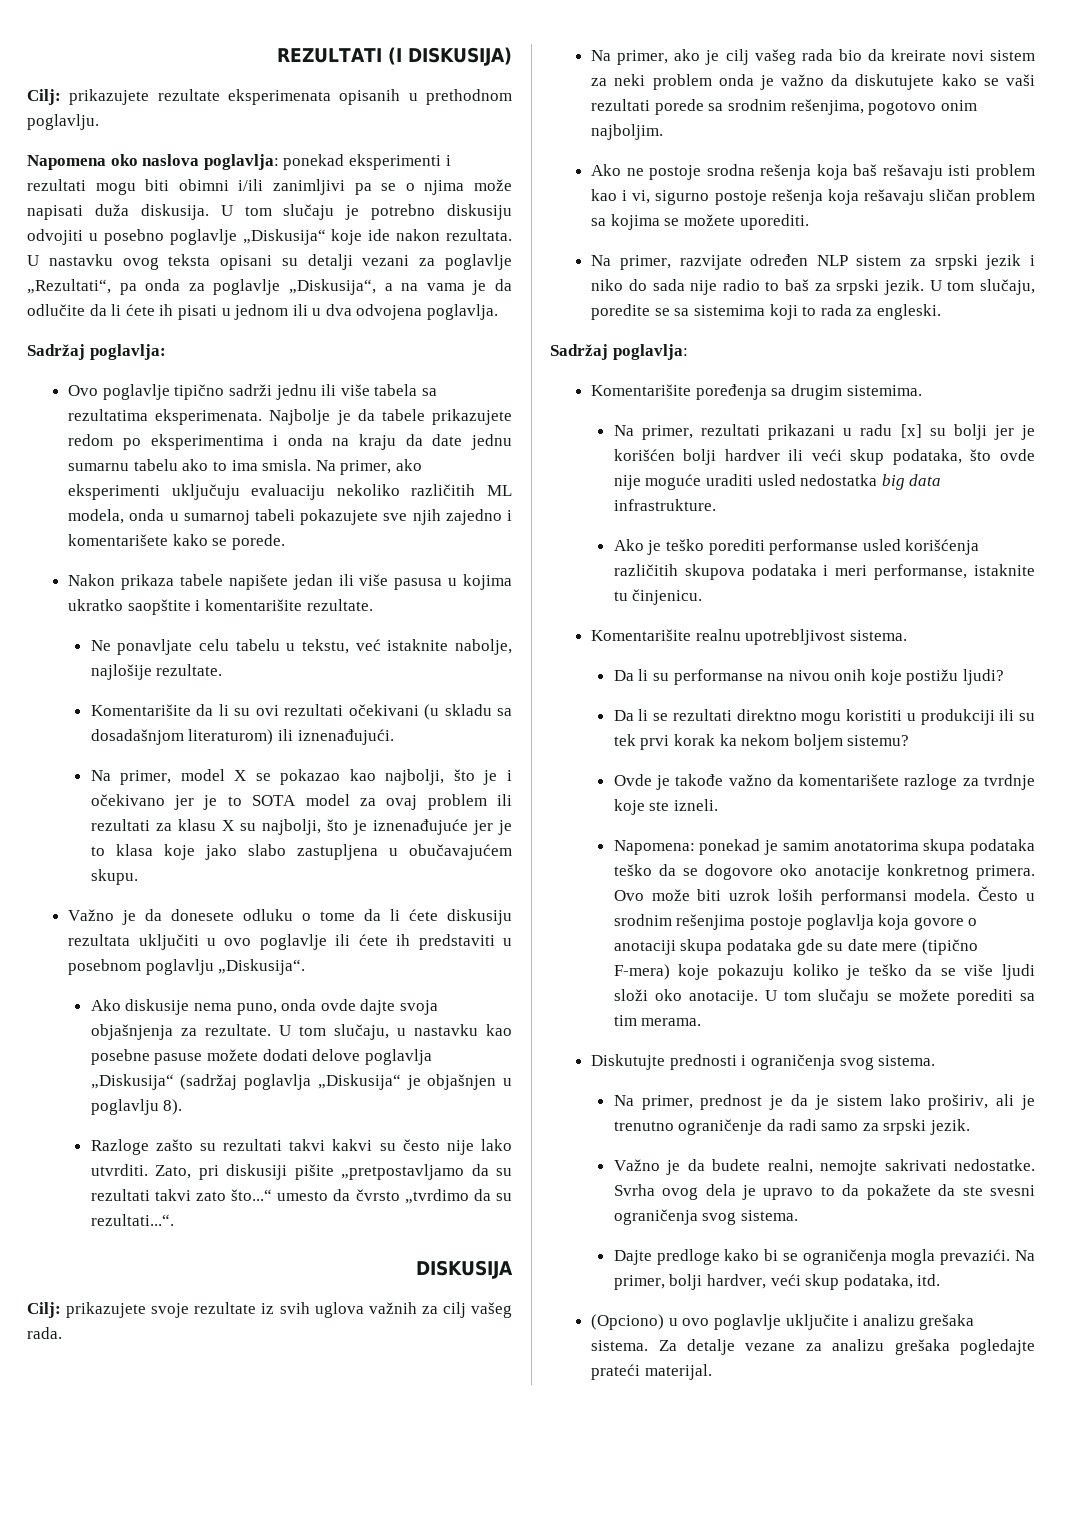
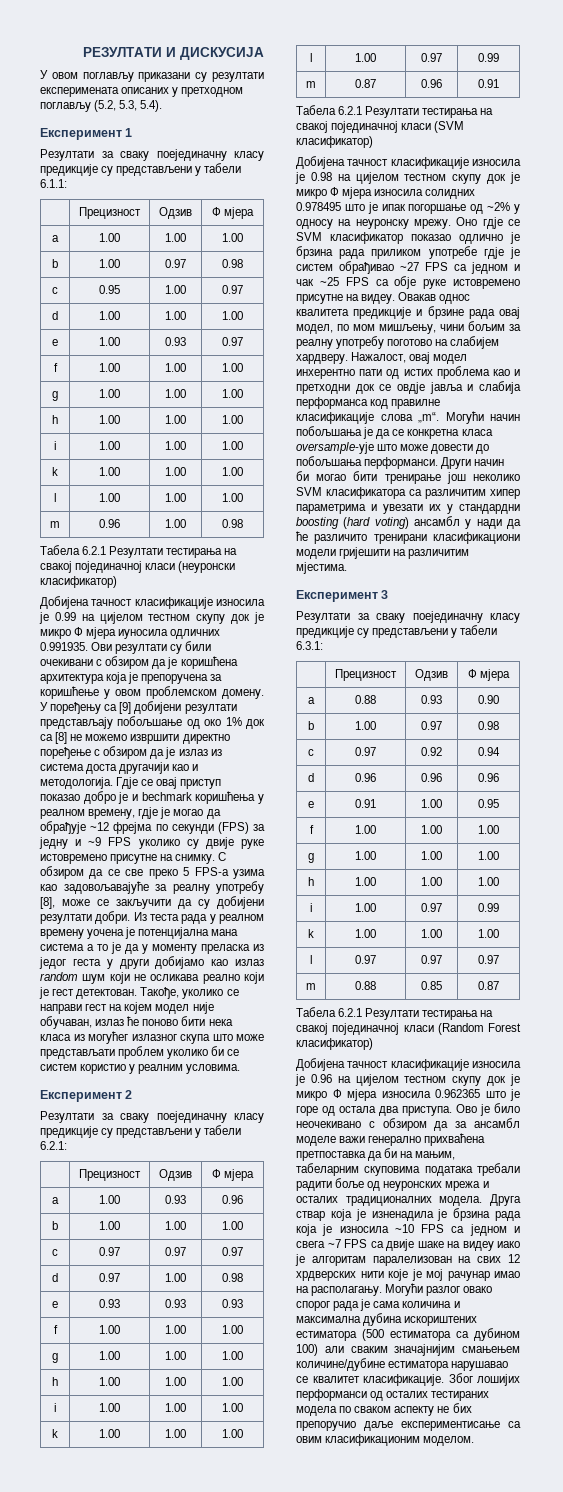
[277,47,512,66] [27,89,512,105] [27,114,99,130] [27,154,451,170] [27,179,513,195] [27,204,512,220] [27,229,512,245] [27,254,512,270] [27,279,513,295] [27,304,499,320] [27,344,166,360] [68,384,437,400] [68,409,512,425] [68,434,512,450] [68,459,422,475] [68,484,512,500] [68,509,512,525] [68,534,285,550] [68,574,512,590] [68,599,373,615] [90,639,512,655] [90,664,223,680] [90,704,512,720] [90,729,394,745] [90,769,512,785] [90,794,513,810] [90,819,512,835] [90,844,512,860] [90,869,138,885] [68,909,512,925] [68,934,512,950] [68,959,306,975] [90,999,438,1015] [90,1024,512,1040] [90,1049,432,1065] [90,1074,512,1090] [90,1099,183,1115] [90,1139,512,1155] [90,1164,512,1180] [90,1189,512,1204] [90,1214,174,1226] [416,1260,513,1279] [27,1302,513,1318] [27,1327,62,1339] [591,49,1035,65] [591,74,1035,90] [591,99,977,115] [591,124,664,140] [591,164,1035,180] [591,189,1035,205] [591,214,809,230] [591,254,1035,270] [591,279,1035,295] [591,304,941,320] [550,344,688,360] [591,384,922,400] [613,424,1035,440] [613,449,1035,465] [613,474,942,490] [613,499,716,511] [613,539,980,555] [613,564,1035,580] [613,589,703,605] [591,629,907,645] [613,669,1005,685] [613,709,1035,725] [613,734,910,750] [613,774,1035,790] [613,799,718,815] [613,839,1035,855] [613,864,1035,880] [613,886,1035,905] [613,914,978,930] [613,939,978,955] [613,964,1035,980] [613,989,1035,1005] [613,1015,702,1026] [591,1054,936,1070] [613,1094,1035,1110] [613,1119,970,1135] [613,1159,1035,1175] [613,1184,1035,1200] [613,1209,798,1225] [613,1249,1035,1265] [613,1274,941,1290] [591,1314,975,1330] [591,1339,1035,1355] [591,1364,712,1380] REZULTATI (I DISKUSIJA) // Cilj: prikazujete rezultate eksperimenata opisanih u prethodnom poglavlju. // Napomena oko naslova poglavlja: ponekad eksperimenti i rezultati mogu biti obimni i/ili zanimljivi pa se o njima može napisati duža diskusija. U tom slučaju je potrebno diskusiju odvojiti u posebno poglavlje „Diskusija“ koje ide nakon rezultata. U nastavku ovog teksta opisani su detalji vezani za poglavlje „Rezultati“, pa onda za poglavlje „Diskusija“, a na vama je da odlučite da li ćete ih pisati u jednom ili u dva odvojena poglavlja. // Sadržaj poglavlja: // Ovo poglavlje tipično sadrži jednu ili više tabela sa rezultatima eksperimenata. Najbolje je da tabele prikazujete redom po eksperimentima i onda na kraju da date jednu sumarnu tabelu ako to ima smisla. Na primer, ako eksperimenti uključuju evaluaciju nekoliko različitih ML modela, onda u sumarnoj tabeli pokazujete sve njih zajedno i komentarišete kako se porede. // Nakon prikaza tabele napišete jedan ili više pasusa u kojima ukratko saopštite i komentarišite rezultate. // Ne ponavljate celu tabelu u tekstu, već istaknite nabolje, najlošije rezultate. // Komentarišite da li su ovi rezultati očekivani (u skladu sa dosadašnjom literaturom) ili iznenađujući. // Na primer, model X se pokazao kao najbolji, što je i očekivano jer je to SOTA model za ovaj problem ili rezultati za klasu X su najbolji, što je iznenađujuće jer je to klasa koje jako slabo zastupljena u obučavajućem skupu. // Važno je da donesete odluku o tome da li ćete diskusiju rezultata uključiti u ovo poglavlje ili ćete ih predstaviti u posebnom poglavlju „Diskusija“. // Ako diskusije nema puno, onda ovde dajte svoja objašnjenja za rezultate. U tom slučaju, u nastavku kao posebne pasuse možete dodati delove poglavlja „Diskusija“ (sadržaj poglavlja „Diskusija“ je objašnjen u poglavlju 8). // Razloge zašto su rezultati takvi kakvi su često nije lako utvrditi. Zato, pri diskusiji pišite „pretpostavljamo da su rezultati takvi zato što...“ umesto da čvrsto „tvrdimo da su rezultati...“. // DISKUSIJA // Cilj: prikazujete svoje rezultate iz svih uglova važnih za cilj vašeg rada. // Na primer, ako je cilj vašeg rada bio da kreirate novi sistem za neki problem onda je važno da diskutujete kako se vaši rezultati porede sa srodnim rešenjima, pogotovo onim najboljim. // Ako ne postoje srodna rešenja koja baš rešavaju isti problem kao i vi, sigurno postoje rešenja koja rešavaju sličan problem sa kojima se možete uporediti. // Na primer, razvijate određen NLP sistem za srpski jezik i niko do sada nije radio to baš za srpski jezik. U tom slučaju, poredite se sa sistemima koji to rada za engleski. // Sadržaj poglavlja: // Komentarišite poređenja sa drugim sistemima. // Na primer, rezultati prikazani u radu [x] su bolji jer je korišćen bolji hardver ili veći skup podataka, što ovde nije moguće uraditi usled nedostatka big data infrastrukture. // Ako je teško porediti performanse usled korišćenja različitih skupova podataka i meri performanse, istaknite tu činjenicu. // Komentarišite realnu upotrebljivost sistema. // Da li su performanse na nivou onih koje postižu ljudi? // Da li se rezultati direktno mogu koristiti u produkciji ili su tek prvi korak ka nekom boljem sistemu? // Ovde je takođe važno da komentarišete razloge za tvrdnje koje ste izneli. // Napomena: ponekad je samim anotatorima skupa podataka teško da se dogovore oko anotacije konkretnog primera. Ovo može biti uzrok loših performansi modela. Često u srodnim rešenjima postoje poglavlja koja govore o anotaciji skupa podataka gde su date mere (tipično F-mera) koje pokazuju koliko je teško da se više ljudi složi oko anotacije. U tom slučaju se možete porediti sa tim merama. // Diskutujte prednosti i ograničenja svog sistema. // Na primer, prednost je da je sistem lako proširiv, ali je trenutno ograničenje da radi samo za srpski jezik. // Važno je da budete realni, nemojte sakrivati nedostatke. Svrha ovog dela je upravo to da pokažete da ste svesni ograničenja svog sistema. // Dajte predloge kako bi se ograničenja mogla prevazići. Na primer, bolji hardver, veći skup podataka, itd. // (Opciono) u ovo poglavlje uključite i analizu grešaka sistema. Za detalje vezane za analizu grešaka pogledajte prateći materijal. -> [83,47,264,60] [40,70,264,82] [40,87,244,97] [40,100,163,112] [40,128,133,140] [40,149,264,161] [40,163,242,176] [40,179,67,188] [79,207,141,219] [159,207,192,219] [211,207,255,219] [52,235,59,242] [99,233,120,242] [165,233,186,242] [222,233,243,242] [52,259,58,268] [99,259,120,268] [165,259,186,268] [222,259,243,268] [52,287,58,294] [99,285,120,294] [165,285,186,294] [222,285,243,294] [52,311,58,320] [99,311,120,320] [165,311,186,320] [222,311,243,320] [52,339,58,346] [99,337,120,346] [165,337,186,346] [222,337,243,346] [53,363,58,372] [99,363,120,372] [165,363,186,372] [222,363,243,372] [52,391,58,401] [99,389,120,398] [165,389,186,398] [222,389,243,398] [52,415,58,424] [99,415,120,424] [165,415,186,424] [222,415,243,424] [53,441,57,450] [99,441,120,450] [165,441,186,450] [222,441,243,450] [52,467,58,476] [99,467,120,476] [165,467,186,476] [222,467,243,476] [53,493,57,502] [99,493,120,502] [165,493,186,502] [222,493,243,502] [50,521,60,528] [99,519,120,528] [165,519,186,528] [222,519,243,528] [40,545,238,558] [40,561,236,573] [40,576,117,588] [40,596,265,609] [39,612,264,624] [40,627,221,639] [40,641,212,654] [40,656,238,669] [40,672,223,684] [40,686,264,699] [40,701,237,714] [40,716,265,729] [40,732,230,744] [40,746,222,759] [40,762,199,774] [40,777,222,789] [40,791,264,804] [40,807,221,819] [40,821,265,834] [39,837,264,849] [40,852,227,864] [40,866,265,879] [40,881,264,894] [40,896,264,909] [40,911,264,924] [40,927,239,939] [40,942,264,954] [39,956,264,969] [40,972,264,984] [39,987,239,999] [40,1002,214,1014] [40,1016,233,1029] [40,1031,264,1044] [40,1046,240,1059] [40,1064,241,1074] [40,1090,133,1102] [40,1111,264,1123] [40,1125,242,1138] [40,1141,67,1150] [79,1169,141,1181] [159,1169,192,1181] [211,1169,255,1181] [52,1197,59,1204] [99,1195,120,1204] [165,1195,186,1204] [222,1195,243,1204] [52,1221,58,1230] [99,1221,120,1230] [165,1221,186,1230] [222,1221,243,1230] [52,1249,58,1256] [99,1247,120,1256] [165,1247,186,1256] [222,1247,243,1256] [52,1273,58,1282] [99,1273,120,1282] [165,1273,186,1282] [222,1273,243,1282] [52,1301,58,1308] [99,1299,120,1308] [165,1299,186,1308] [222,1299,243,1308] [53,1325,58,1334] [99,1325,120,1334] [165,1325,186,1334] [222,1325,243,1334] [52,1353,58,1363] [99,1351,120,1360] [165,1351,186,1360] [222,1351,243,1360] [52,1377,58,1386] [99,1377,120,1386] [165,1377,186,1386] [222,1377,243,1386] [53,1403,57,1412] [99,1403,120,1412] [165,1403,186,1412] [222,1403,243,1412] [52,1429,58,1438] [99,1429,120,1438] [165,1429,186,1438] [222,1429,243,1438] [309,53,313,62] [355,53,376,62] [421,53,442,62] [478,53,499,62] [306,81,316,88] [355,79,376,88] [421,79,442,88] [478,79,499,88] [296,105,494,118] [296,121,465,133] [296,136,373,148] [296,156,521,169] [295,172,520,184] [296,187,476,199] [296,202,520,214] [296,217,520,229] [296,232,520,244] [296,246,520,259] [296,261,520,274] [296,276,520,289] [296,292,471,304] [296,306,520,319] [296,321,521,334] [296,336,500,349] [296,352,468,364] [296,366,520,379] [296,381,521,394] [296,397,441,409] [296,411,520,424] [296,426,493,439] [296,442,490,454] [296,456,505,469] [296,471,520,484] [296,487,520,499] [296,504,520,514] [296,516,521,529] [296,531,520,544] [296,547,470,559] [296,562,347,574] [296,590,389,602] [296,611,520,623] [296,625,498,638] [296,641,323,650] [335,669,397,681] [415,669,448,681] [467,669,511,681] [308,697,315,704] [355,695,376,704] [421,695,442,704] [478,695,499,704] [308,721,314,730] [355,721,376,730] [421,721,442,730] [478,721,499,730] [308,749,314,756] [355,747,376,756] [421,747,442,756] [478,747,500,756] [308,773,314,782] [355,773,376,782] [421,773,442,782] [478,773,499,782] [308,801,314,808] [355,799,376,808] [421,799,442,808] [478,799,499,808] [309,825,314,834] [355,825,376,834] [421,825,442,834] [478,825,499,834] [308,853,314,863] [355,851,376,860] [421,851,442,860] [478,851,499,860] [308,877,314,886] [355,877,376,886] [421,877,442,886] [478,877,499,886] [309,903,313,912] [355,903,376,912] [421,903,442,912] [478,903,499,912] [308,929,314,938] [355,929,376,938] [421,929,442,938] [478,929,499,938] [309,955,313,964] [355,955,376,964] [421,955,442,964] [478,955,499,964] [306,983,316,990] [355,981,376,990] [421,981,442,990] [478,981,499,990] [296,1007,494,1020] [296,1023,521,1035] [296,1038,373,1050] [296,1058,521,1071] [295,1074,520,1086] [296,1089,520,1101] [296,1103,520,1116] [296,1118,520,1131] [296,1133,486,1146] [296,1148,456,1161] [296,1163,520,1176] [296,1178,489,1191] [296,1194,521,1206] [296,1208,521,1221] [296,1224,520,1236] [296,1239,520,1251] [295,1254,520,1266] [296,1269,520,1281] [296,1283,493,1296] [296,1299,460,1311] [296,1313,478,1326] [296,1328,520,1341] [296,1344,520,1356] [296,1358,509,1371] [296,1373,520,1386] [296,1389,490,1401] [296,1403,472,1416] [296,1421,521,1431] [296,1434,475,1446] РЕЗУЛТАТИ И ДИСКУСИЈА // У овом поглављу приказани су резултати експеримената описаних у претходном поглављу (5.2, 5.3, 5.4). // Експеримент 1 // Резултати за сваку поејединачну класу предикције су представљени у табели 6.1.1: // | Прецизност | Одзив | Ф мјера // а | 1.00 | 1.00 | 1.00 // b | 1.00 | 0.97 | 0.98 // c | 0.95 | 1.00 | 0.97 // d | 1.00 | 1.00 | 1.00 // e | 1.00 | 0.93 | 0.97 // f | 1.00 | 1.00 | 1.00 // g | 1.00 | 1.00 | 1.00 // h | 1.00 | 1.00 | 1.00 // i | 1.00 | 1.00 | 1.00 // k | 1.00 | 1.00 | 1.00 // l | 1.00 | 1.00 | 1.00 // m | 0.96 | 1.00 | 0.98 // Табела 6.2.1 Резултати тестирања на свакој појединачној класи (неуронски класификатор) // Добијена тачност класификације износила је 0.99 на цијелом тестном скупу док је микро Ф мјера иyносила одличних 0.991935. Ови резултати су били очекивани с обзиром да је коришћена архитектура која је препоручена за коришћење у овом проблемском домену. У поређењу са [9] добијени резултати представљају побољшање од око 1% док са [8] не можемо извршити директно поређење с обзиром да је излаз из система доста другачији као и методологија. Гдје се овај приступ показао добро је и bechmark коришћења у реалном времену, гдје је могао да обрађује ~12 фрејма по секунди (FPS) за једну и ~9 FPS уколико су двије руке истовремено присутне на снимку. С обзиром да се све преко 5 FPS-a узима као задовољавајуће за реалну употребу [8], може се закључити да су добијени резултати добри. Из теста рада у реалном времену уочена је потенцијална мана система а то је да у моменту преласка из једог геста у други добијамо као излаз random шум који не осликава реално који је гест детектован. Такође, уколико се направи гест на којем модел није обучаван, излаз ће поново бити нека класа из могућег излазног скупа што може представљати проблем уколико би се систем користио у реалним условима. // Експеримент 2 // Резултати за сваку поејединачну класу предикције су представљени у табели 6.2.1: // | Прецизност | Одзив | Ф мјера // a | 1.00 | 0.93 | 0.96 // b | 1.00 | 1.00 | 1.00 // c | 0.97 | 0.97 | 0.97 // d | 0.97 | 1.00 | 0.98 // e | 0.93 | 0.93 | 0.93 // f | 1.00 | 1.00 | 1.00 // g | 1.00 | 1.00 | 1.00 // h | 1.00 | 1.00 | 1.00 // i | 1.00 | 1.00 | 1.00 // k | 1.00 | 1.00 | 1.00 // l | 1.00 | 0.97 | 0.99 // m | 0.87 | 0.96 | 0.91 // Табела 6.2.1 Резултати тестирања на свакој појединачној класи (SVM класификатор) // Добијена тачност класификације износила је 0.98 на цијелом тестном скупу док је микро Ф мјера износила солидних 0.978495 што је ипак погоршање од ~2% у односу на неуронску мрежу. Оно гдје се SVM класификатор показао одлично је брзина рада приликом употребе гдје је систем обрађивао ~27 FPS са једном и чак ~25 FPS са обје руке истовремено присутне на видеу. Овакав однос квалитета предикције и брзине рада овај модел, по мом мишљењу, чини бољим за реалну употребу поготово на слабијем хардверу. Нажалост, овај модел инхерентно пати од истих проблема као и претходни док се овдје јавља и слабија перформанса код правилне класификације слова „m“. Могући начин побољшања је да се конкретна класа oversample-ује што може довести до побољшања перформанси. Други начин би могао бити тренирање још неколико SVM класификатора са различитим хипер параметрима и увезати их у стандардни boosting (hard voting) ансамбл у нади да ће различито тренирани класификациони модели гријешити на различитим мјестима. // Експеримент 3 // Резултати за сваку поејединачну класу предикције су представљени у табели 6.3.1: // | Прецизност | Одзив | Ф мјера // a | 0.88 | 0.93 | 0.90 // b | 1.00 | 0.97 | 0.98 // c | 0.97 | 0.92 | 0.94 // d | 0.96 | 0.96 | 0.96 // e | 0.91 | 1.00 | 0.95 // f | 1.00 | 1.00 | 1.00 // g | 1.00 | 1.00 | 1.00 // h | 1.00 | 1.00 | 1.00 // i | 1.00 | 0.97 | 0.99 // k | 1.00 | 1.00 | 1.00 // l | 0.97 | 0.97 | 0.97 // m | 0.88 | 0.85 | 0.87 // Табела 6.2.1 Резултати тестирања на свакој појединачној класи (Random Forest класификатор) // Добијена тачност класификације износила је 0.96 на цијелом тестном скупу док је микро Ф мјера износила 0.962365 што је горе од остала два приступа. Ово је било неочекивано с обзиром да за ансамбл моделе важи генерално прихваћена претпоставка да би на мањим, табеларним скуповима података требали радити боље од неуронских мрежа и осталих традиционалних модела. Друга ствар која је изненадила је брзина рада која је износила ~10 FPS са једном и свега ~7 FPS са двије шаке на видеу иако је алгоритам паралелизован на свих 12 хрдверских нити које је мој рачунар имао на располагању. Могући разлог овако спорог рада је сама количина и максимална дубина искориштених естиматора (500 естиматора са дубином 100) али сваким значајнијим смањењем количине/дубине естиматора нарушавао се квалитет класификације. Због лошијих перформанси од осталих тестираних модела по сваком аспекту не бих препоручио даље експериментисање са овим класификационим моделом.

